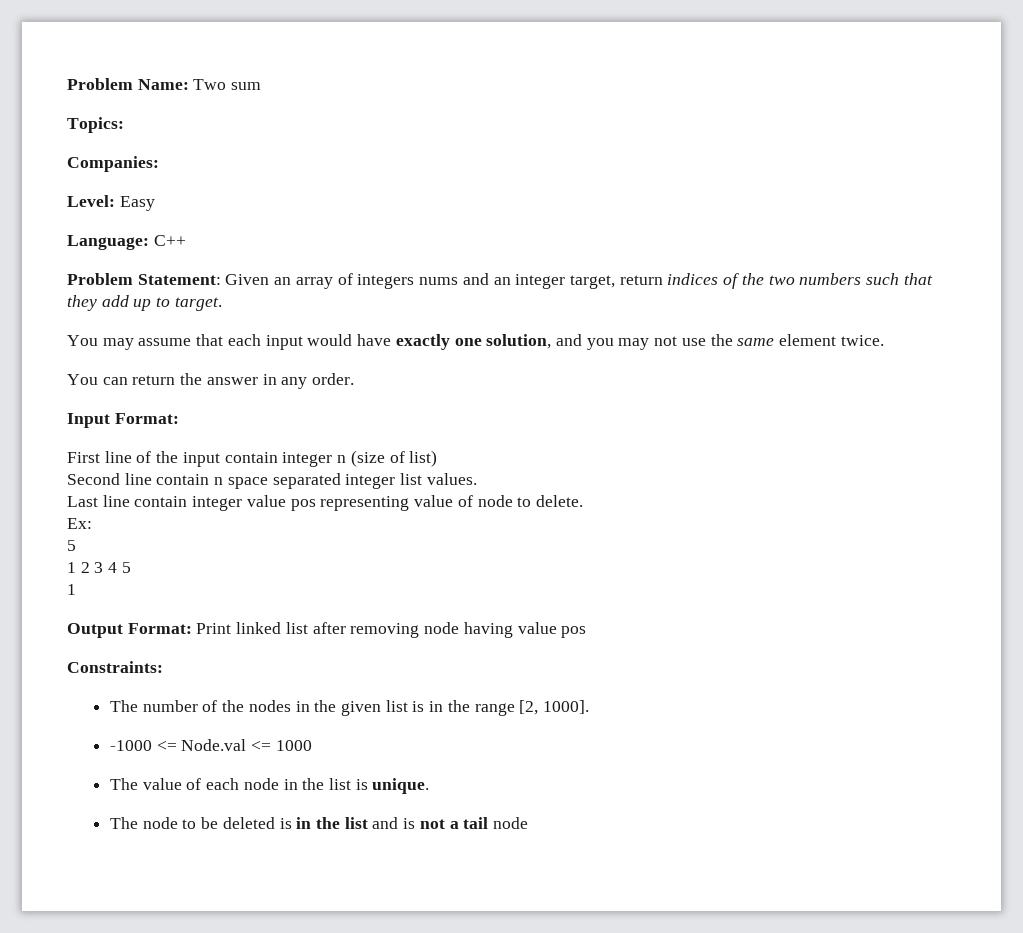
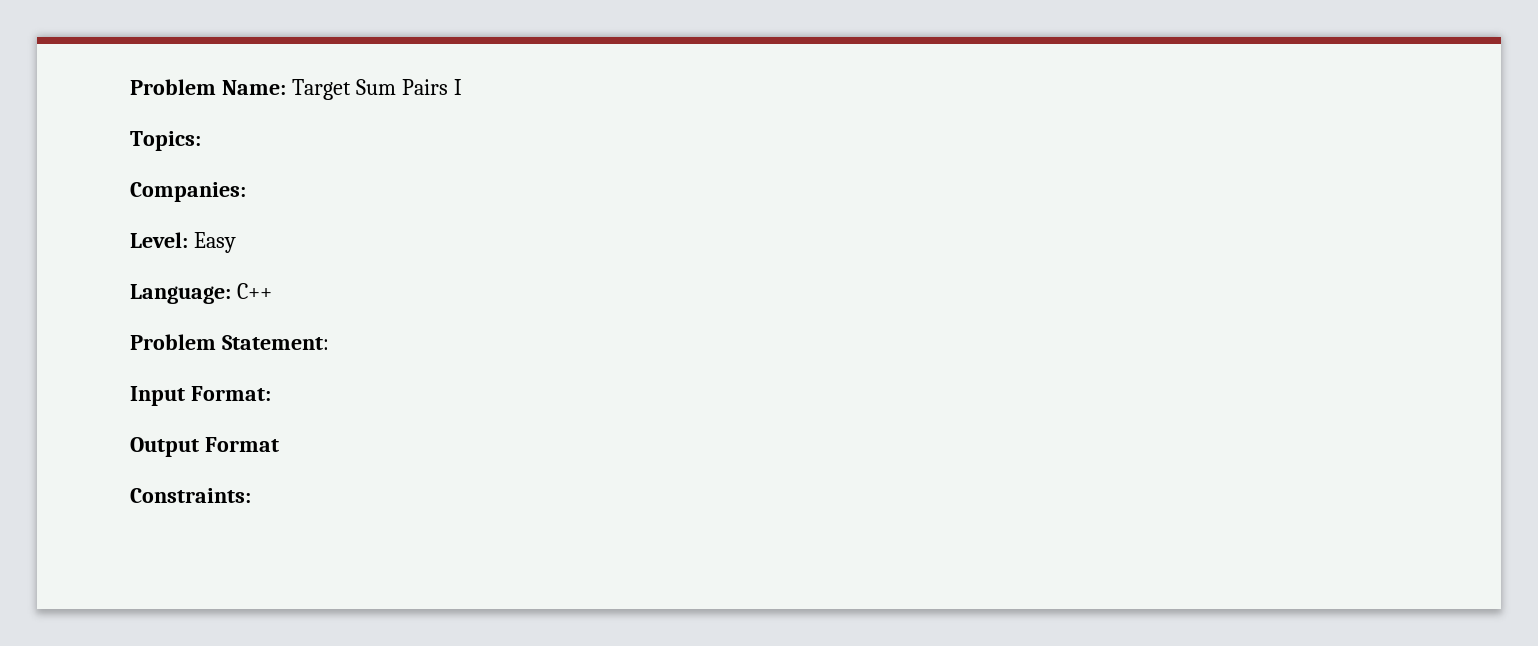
[193,79,262,90] Two sum -> [291,79,462,100] Target Sum Pairs I
[225,273,933,289] [67,295,222,311] [67,334,884,350] [67,373,355,389] [67,413,179,428] [67,450,438,467] [67,473,477,489] [67,495,583,511] [67,518,92,529] [67,540,76,551] [67,562,131,573] [67,584,76,595] [67,622,587,638] [67,661,163,673] [109,700,590,716] [109,739,312,751] [109,778,430,794] [109,817,529,829] Given an array of integers nums and an integer target, return indices of the two numbers such that they add up to target. // You may assume that each input would have exactly one solution, and you may not use the same element twice. // You can return the answer in any order. // Input Format: // First line of the input contain integer n (size of list) // Second line contain n space separated integer list values. // Last line contain integer value pos representing value of node to delete. // Ex: // 5 // 1 2 3 4 5 // 1 // Output Format: Print linked list after removing node having value pos // Constraints: // The number of the nodes in the given list is in the range [2, 1000]. // -1000 <= Node.val <= 1000 // The value of each node in the list is unique. // The node to be deleted is in the list and is not a tail node -> [130,386,271,406] [130,437,279,457] [130,488,251,503] // Input Format: // Output Format // Constraints:

